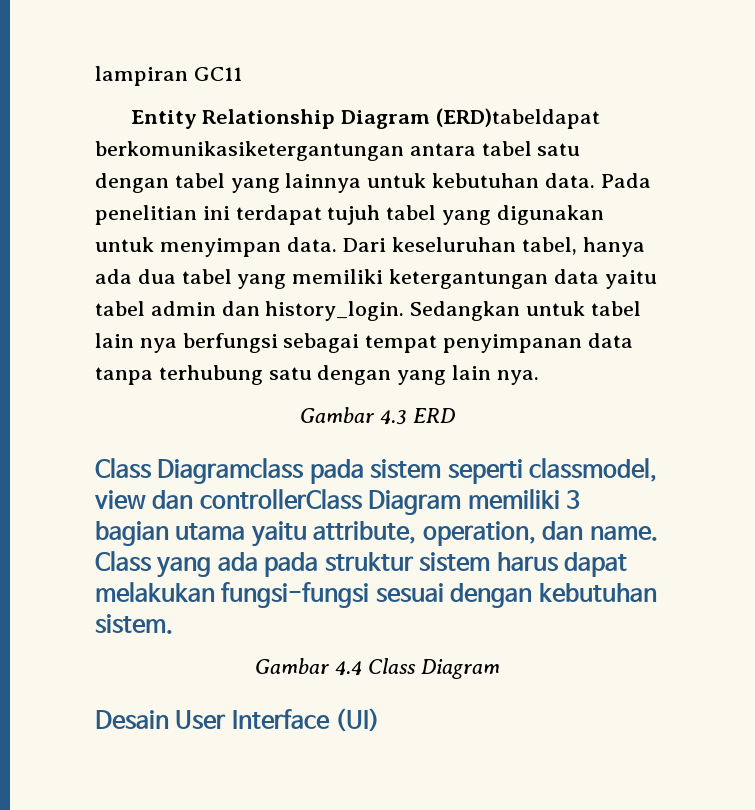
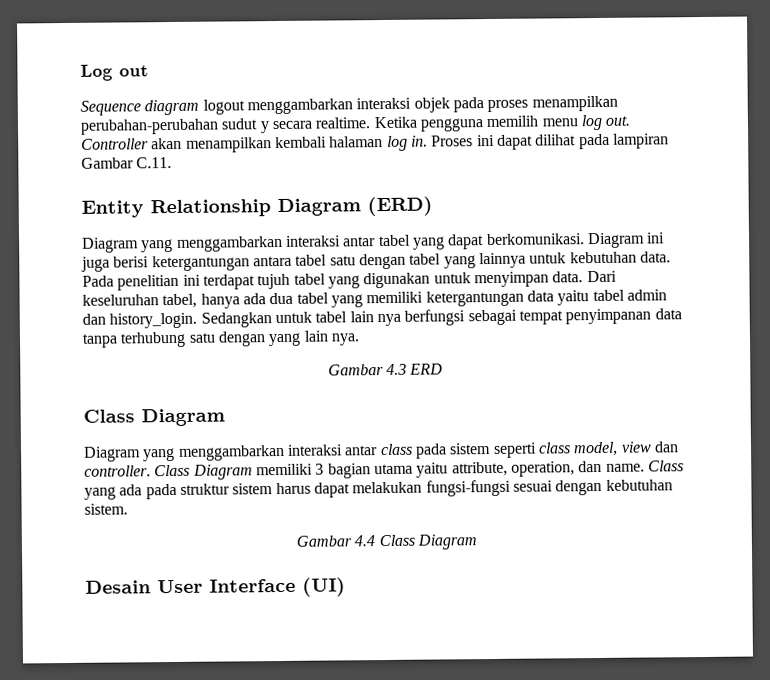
[95,66,242,86] [130,108,600,129] [95,141,404,161] lampiran GC11 // Entity Relationship Diagram (ERD)tabeldapat berkomunikasiketergantungan -> [80,64,149,81] [80,95,618,116] [80,114,631,135] [81,133,669,153] [81,156,173,169] [81,196,433,218] [82,232,666,253] [81,255,250,272] Log out // Sequence diagram logout menggambarkan interaksi objek pada proses menampilkan perubahan-perubahan sudut y secara realtime. Ketika pengguna memilih menu log out. Controller akan menampilkan kembali halaman log in. Proses ini dapat dilihat pada lampiran Gambar C.11. // Entity Relationship Diagram (ERD) // Diagram yang menggambarkan interaksi antar tabel yang dapat berkomunikasi. Diagram ini juga berisi ketergantungan
[157,458,658,484] [94,489,363,510] Diagramclass pada sistem seperti classmodel, view dan controllerClass -> [141,408,225,427] [83,441,679,462] [84,464,191,477] Diagram // Diagram yang menggambarkan interaksi antar class pada sistem seperti class model, view dan controller. Class

